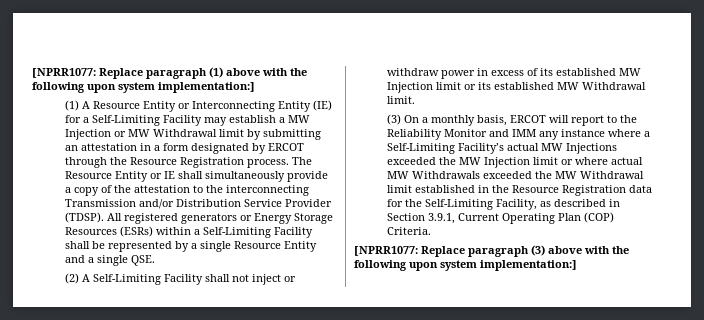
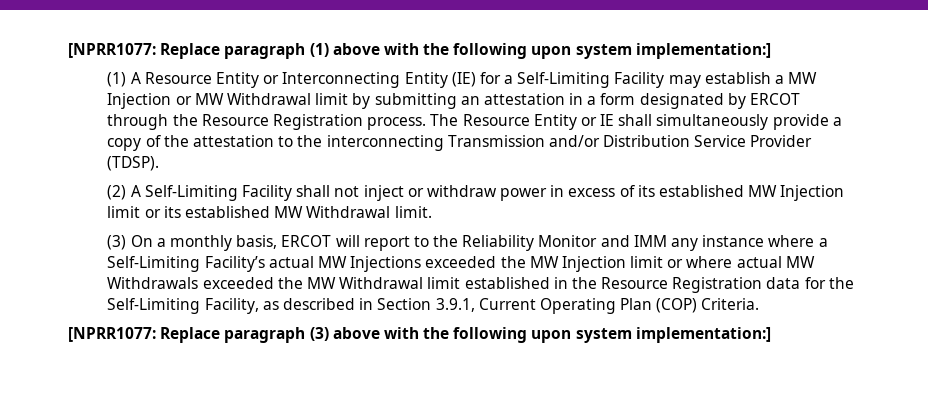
[106,213,333,224] [64,226,313,238] [64,241,317,252] [64,255,155,266] All registered generators or Energy Storage Resources (ESRs) within a Self-Limiting Facility shall be represented by a single Resource Entity and a single QSE. -> (160, 163) none

